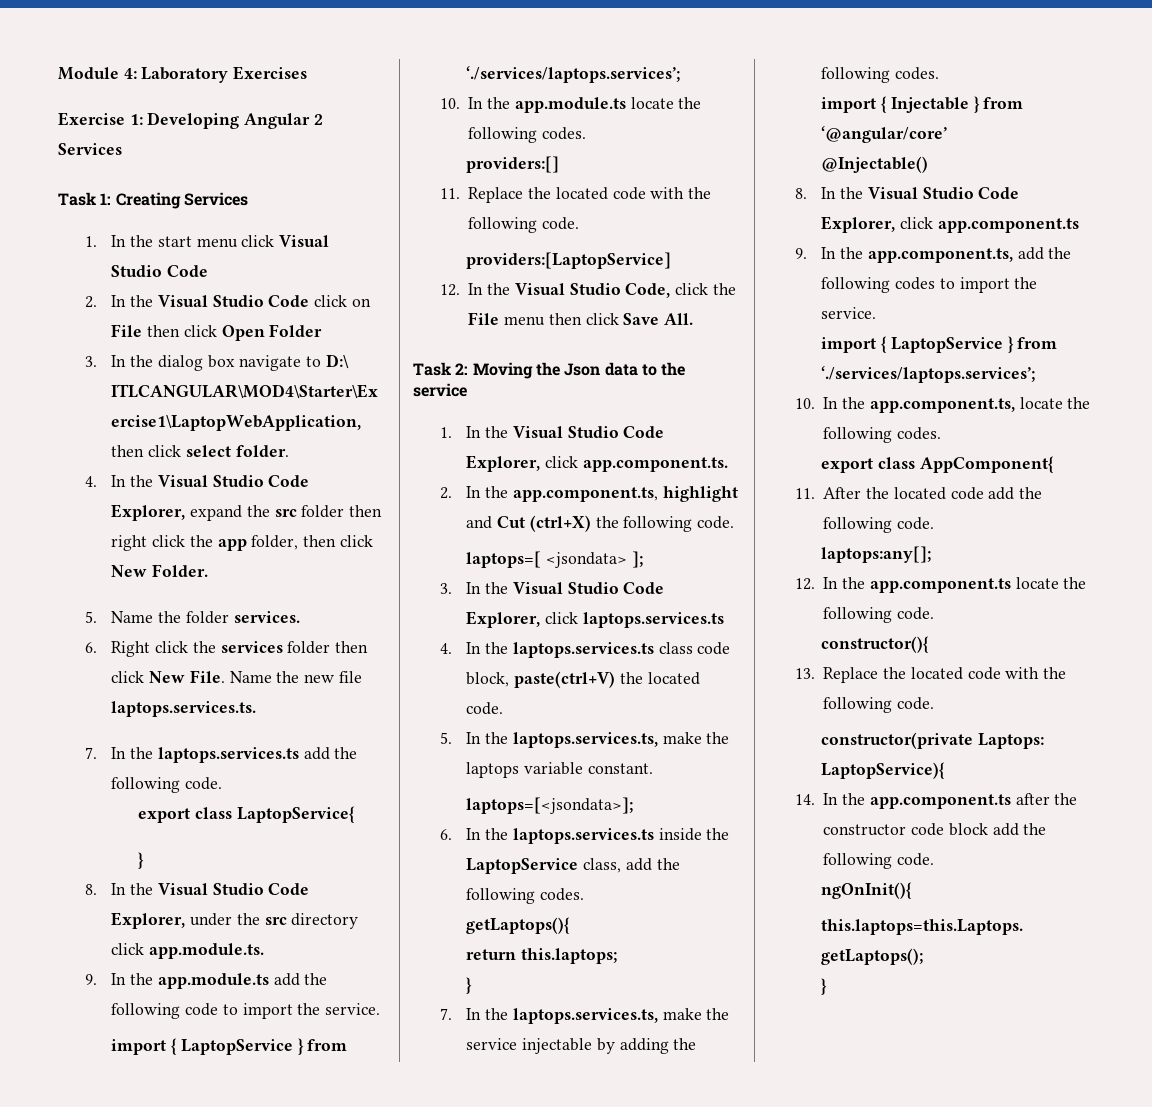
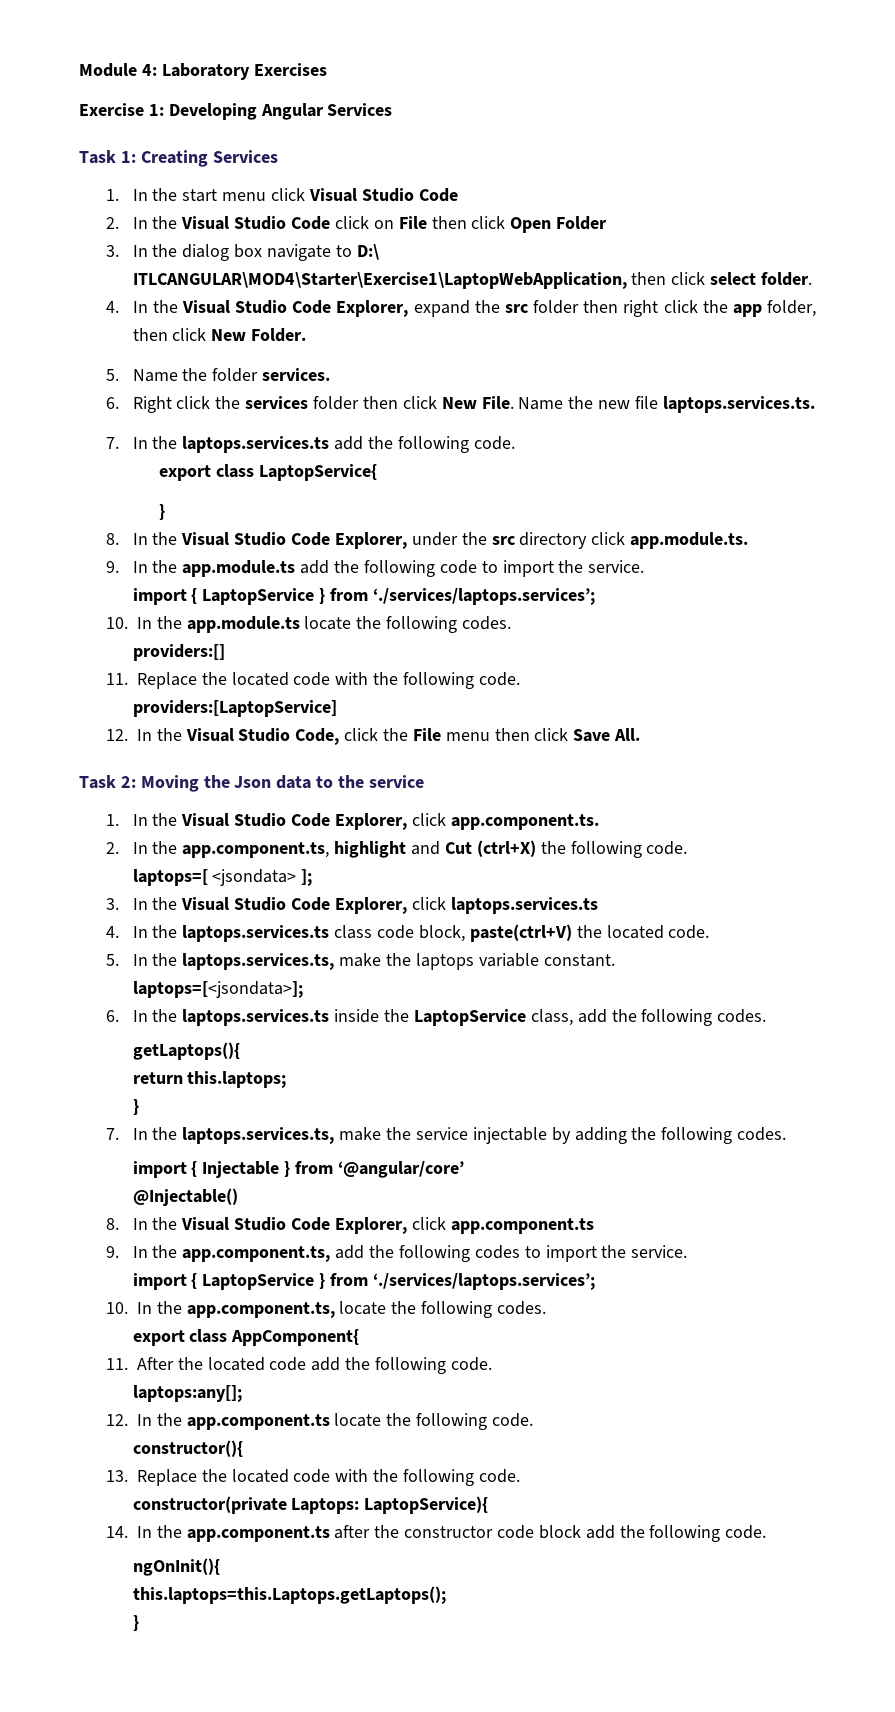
[313,114,323,125] 2 -> (324, 111) none

